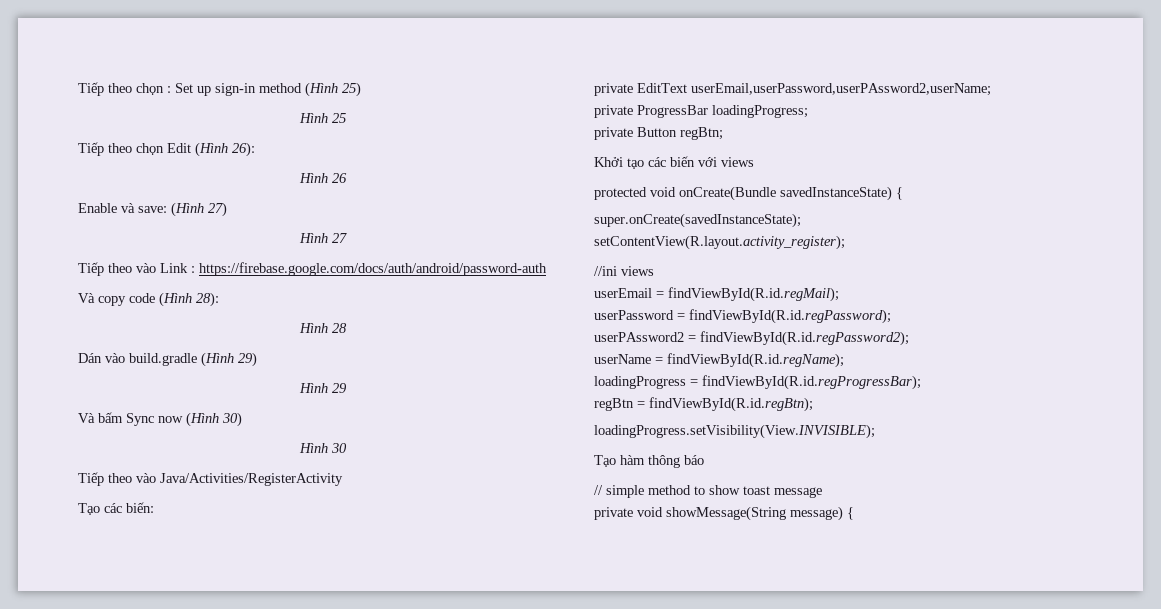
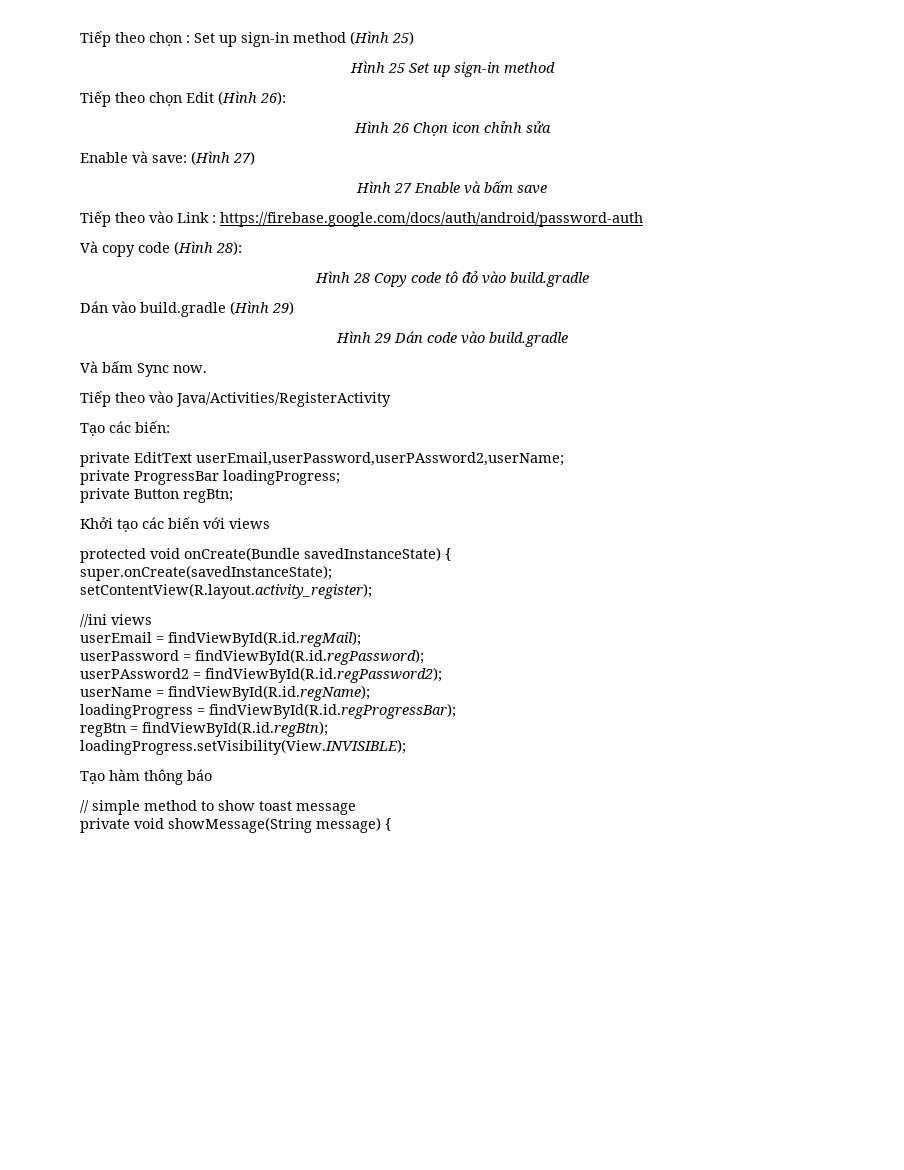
(346, 118) none -> [408,62,555,77] Set up sign-in method
(347, 178) none -> [412,121,551,136] Chọn icon chỉnh sửa
(347, 238) none -> [414,181,547,194] Enable và bấm save
(347, 328) none -> [373,271,589,287] Copy code tô đỏ vào build.gradle
(347, 388) none -> [393,331,568,347] Dán code vào build.gradle
[158,412,242,427] [298,443,347,453] now (Hình 30) // Hình 30 -> [173,365,207,373] now.

